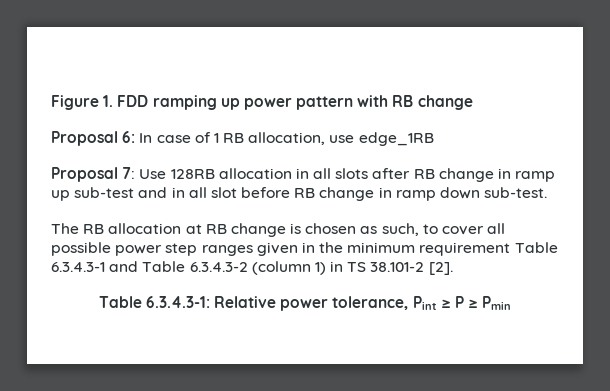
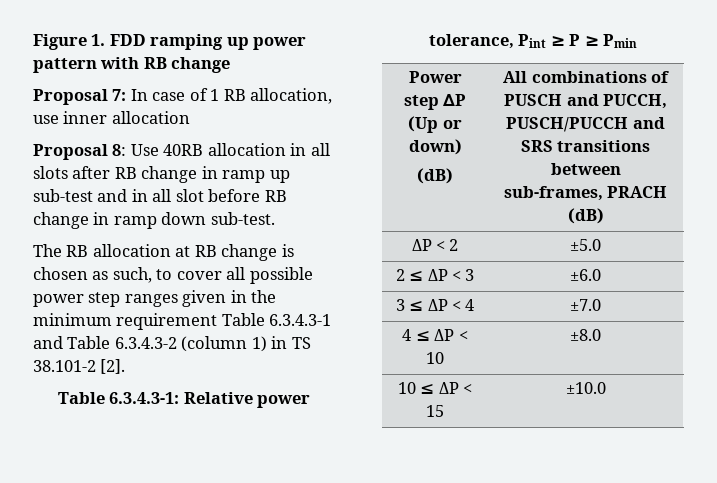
[122,131,136,143] 6: -> [112,89,127,101] 7:
[358,132,434,146] [51,167,215,182] edge_1RB // Proposal 7: Use 128RB -> [63,111,190,124] [33,144,204,160] inner allocation // Proposal 8: Use 40RB
(512, 303) none -> [408,71,462,83] [403,94,467,110] [408,116,462,133] [408,139,462,155] [417,168,453,184] [503,71,669,83] [504,94,667,109] [506,117,665,132] [520,140,651,152] [550,163,621,175] [503,186,668,201] [567,208,604,224] [411,239,459,251] [570,239,601,251] [395,269,475,281] [570,269,601,281] [395,299,475,311] [570,299,601,311] [402,329,468,341] [426,352,444,364] [570,329,601,341] [397,382,473,394] [426,405,444,417] [565,382,606,394] // Power step ∆P (Up or down) // (dB) | All combinations of PUSCH and PUCCH, PUSCH/PUCCH and SRS transitions between sub-frames, PRACH (dB) // ΔP < 2 | ±5.0 // 2 ≤ ΔP < 3 | ±6.0 // 3 ≤ ΔP < 4 | ±7.0 // 4 ≤ ΔP < 10 | ±8.0 // 10 ≤ ΔP < 15 | ±10.0

